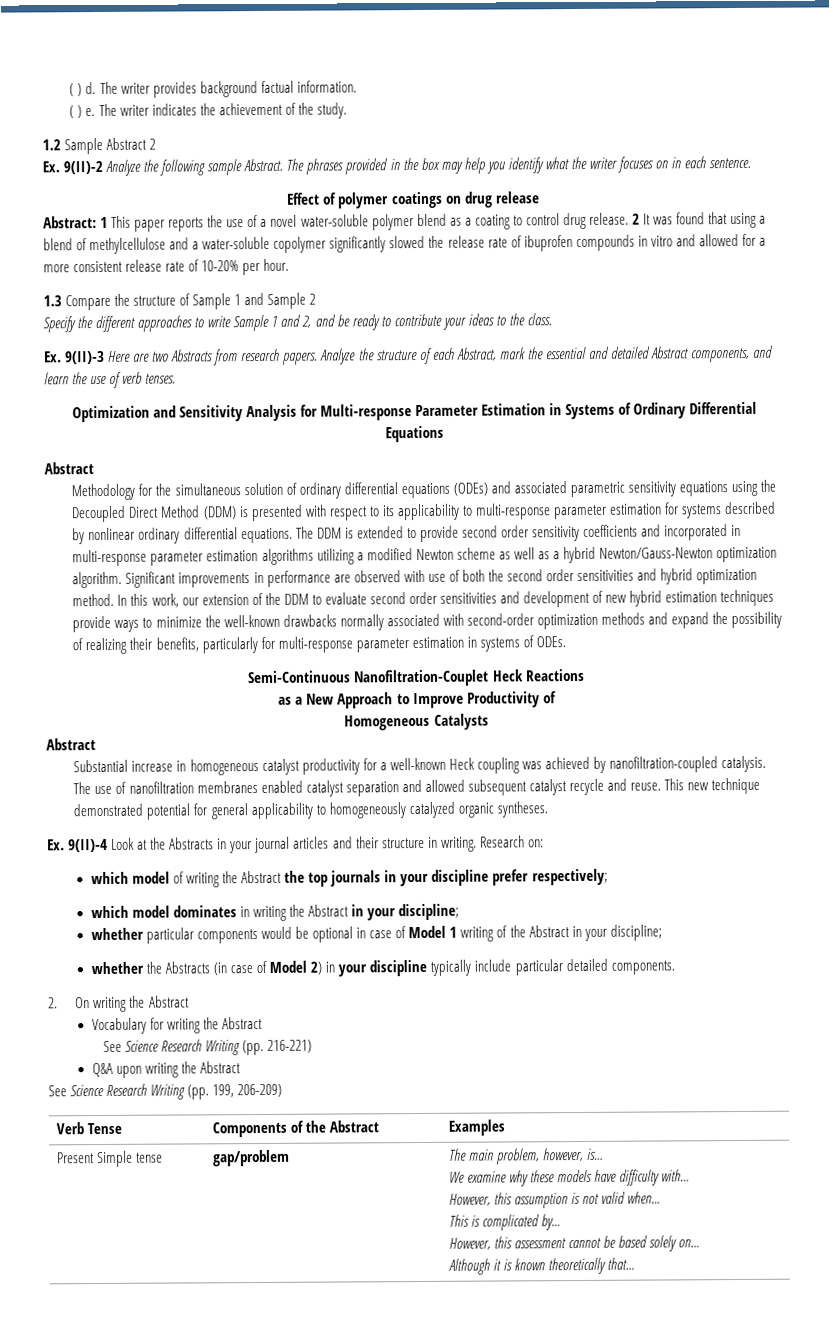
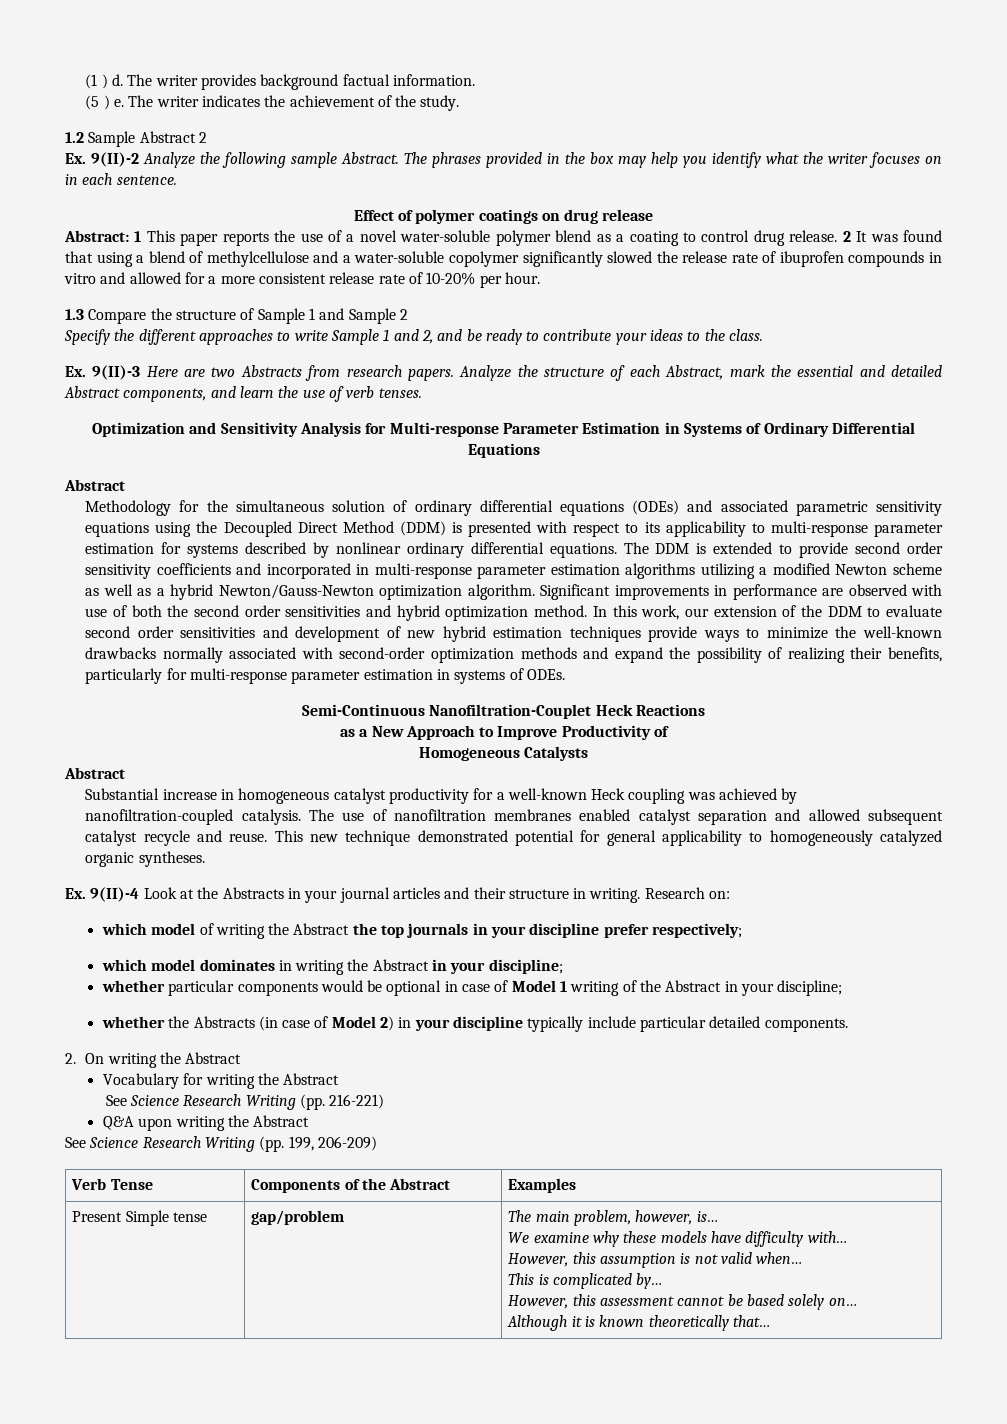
[69,83,75,97] ( -> [85,74,98,89] (1
[69,105,75,119] ( -> [85,95,100,110] (5

